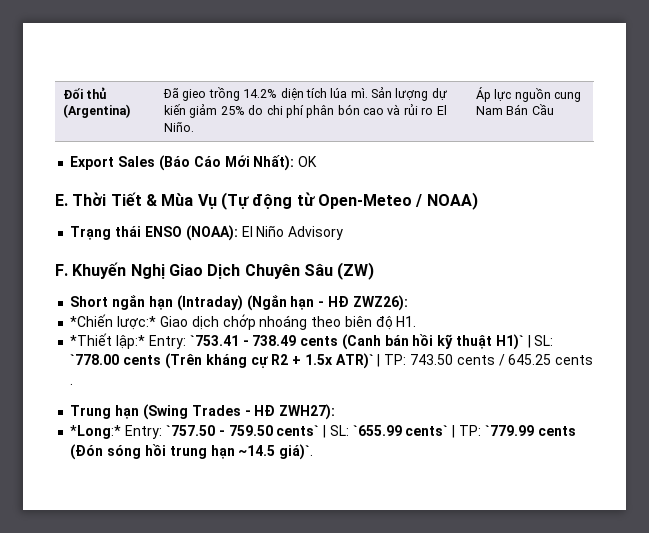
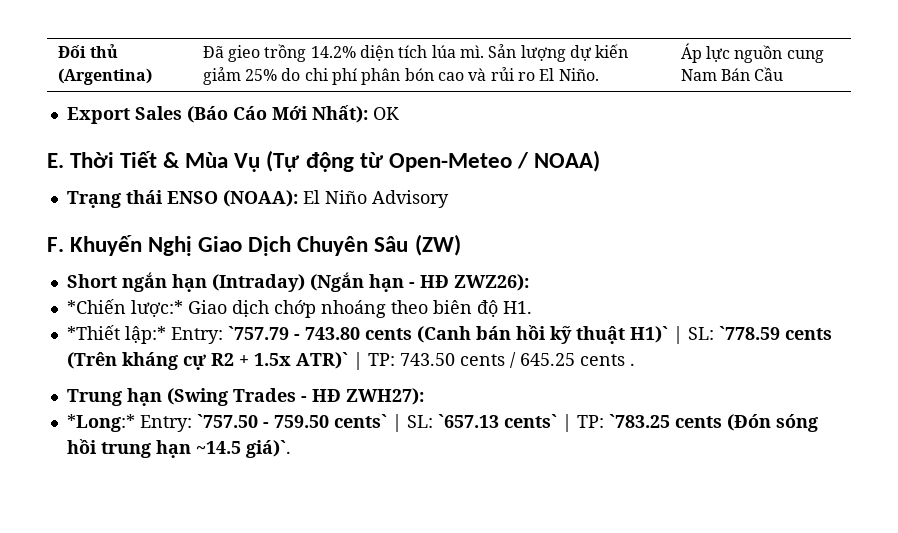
[189,335,297,346] `753.41 - 738.49 -> [227,326,360,340] `757.79 - 743.80
[70,354,120,365] `778.00 -> [718,326,780,340] `778.59
[352,425,402,436] `655.99 -> [437,414,499,428] `657.13
[484,425,534,436] `779.99 -> [608,414,670,428] `783.25

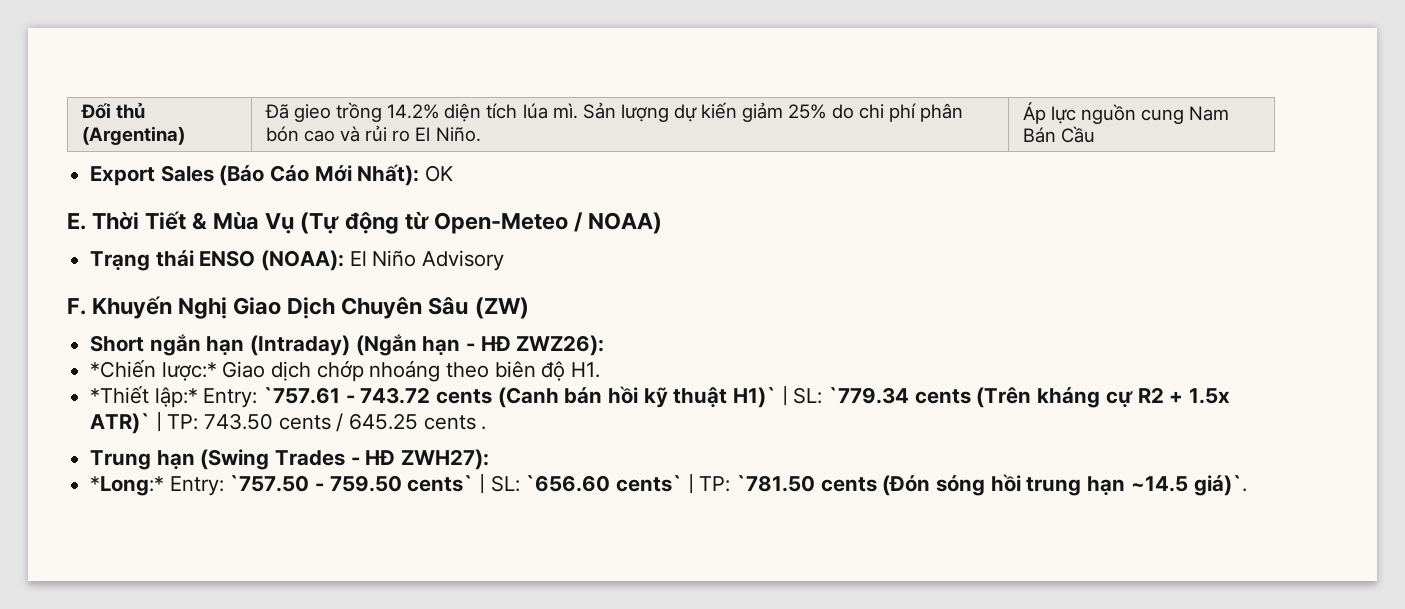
[227,326,360,340] `757.79 - 743.80 -> [263,387,431,404] `757.61 - 743.72
[718,326,780,340] `778.59 -> [828,387,910,404] `779.34
[437,414,499,428] `657.13 -> [525,475,611,492] `656.60
[608,414,670,428] `783.25 -> [736,475,816,492] `781.50

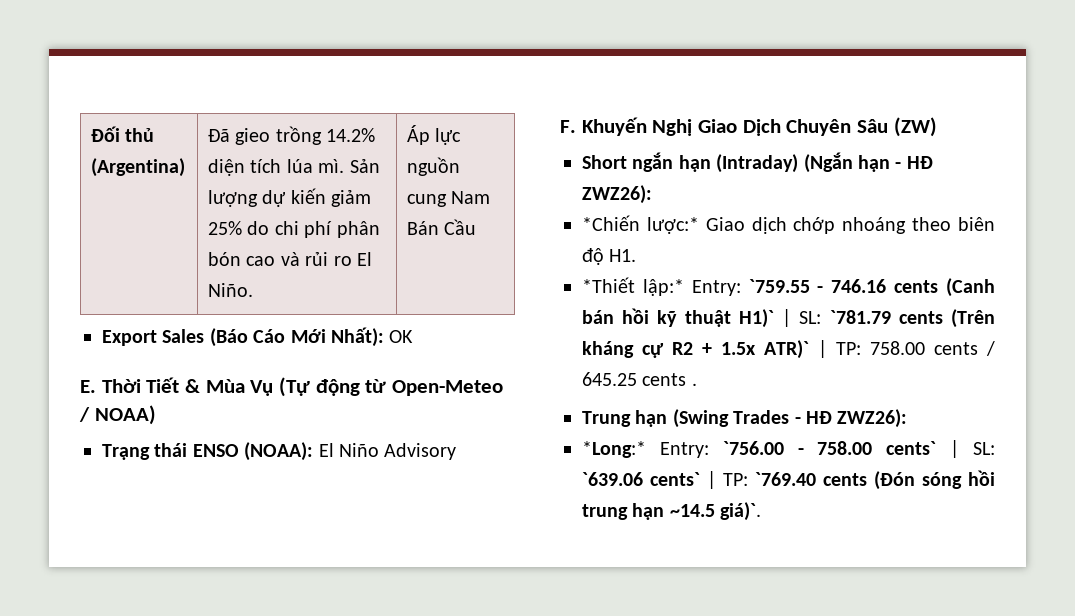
[263,387,431,404] `757.61 - 743.72 -> [748,279,887,293] `759.55 - 746.16
[828,387,910,404] `779.34 -> [829,310,891,324] `781.79
[204,413,274,430] 743.50 -> [870,341,925,355] 758.00
[401,449,490,470] ZWH27): -> [837,409,908,428] ZWZ26):
[229,475,402,492] `757.50 - 759.50 -> [722,441,873,455] `756.00 - 758.00
[525,475,611,492] `656.60 -> [582,472,643,486] `639.06
[736,475,816,492] `781.50 -> [755,472,816,486] `769.40

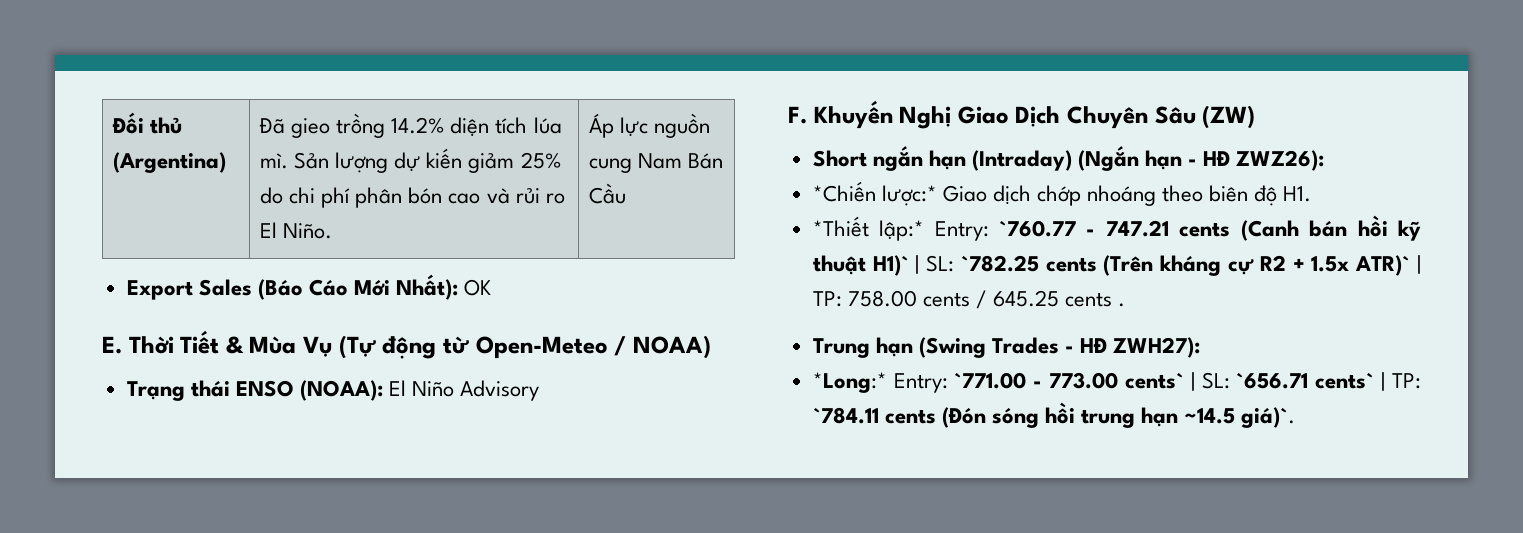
[748,279,887,293] `759.55 - 746.16 -> [999,220,1169,237] `760.77 - 747.21
[829,310,891,324] `781.79 -> [960,255,1039,272] `782.25
[837,409,908,428] ZWZ26): -> [1113,337,1201,358] ZWH27):
[722,441,873,455] `756.00 - 758.00 -> [954,372,1119,389] `771.00 - 773.00
[582,472,643,486] `639.06 -> [1236,372,1309,389] `656.71
[755,472,816,486] `769.40 -> [812,407,879,424] `784.11

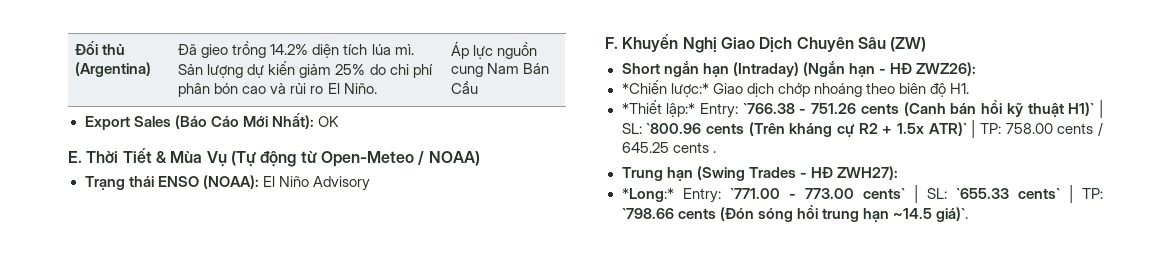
[999,220,1169,237] `760.77 - 747.21 -> [742,103,857,114] `766.38 - 751.26
[960,255,1039,272] `782.25 -> [646,123,702,134] `800.96
[1236,372,1309,389] `656.71 -> [955,188,1009,199] `655.33
[812,407,879,424] `784.11 -> [621,208,674,219] `798.66

